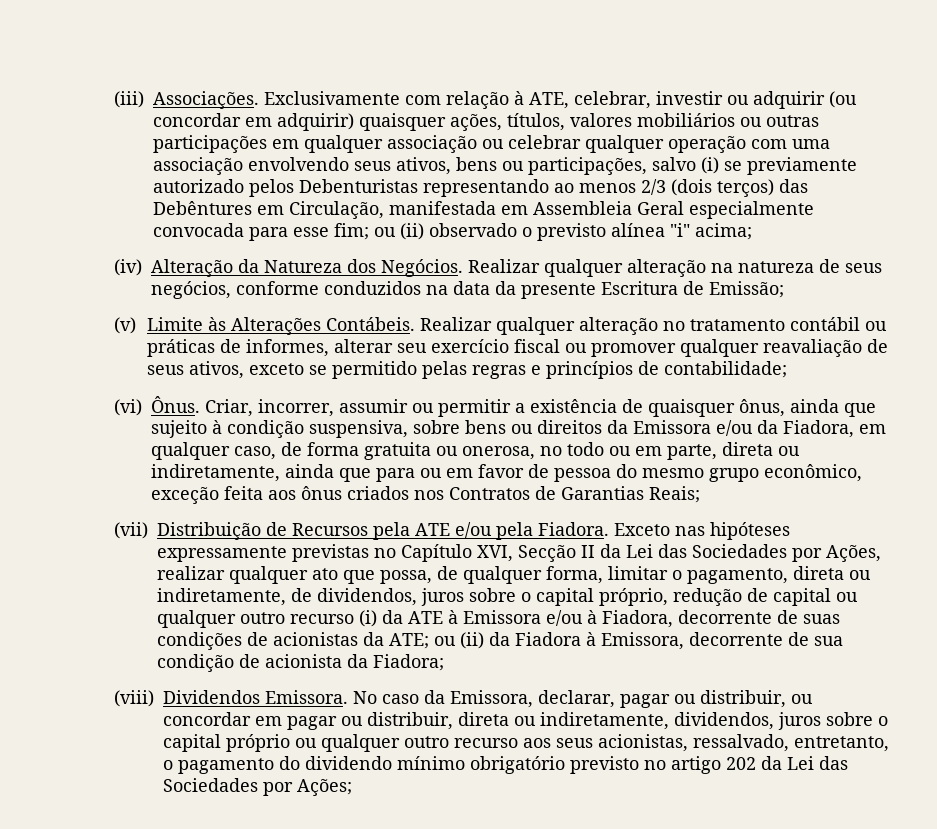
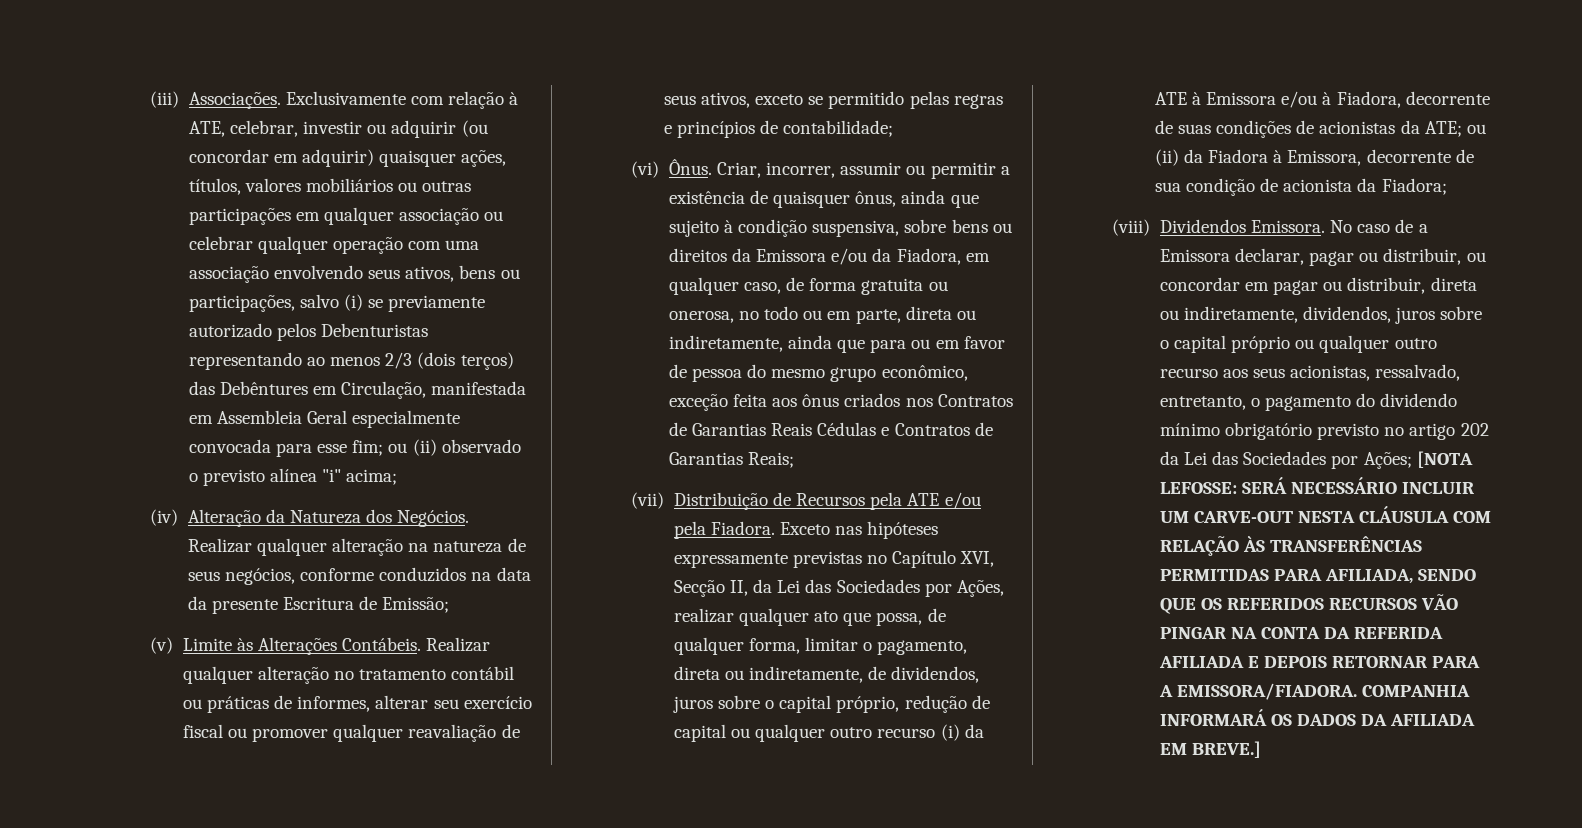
(645, 493) none -> [771,422,993,436] [668,452,743,465] Reais Cédulas e Contratos de Garantias
[581,545,596,558] II -> [730,580,749,596] II,
[424,690,534,708] da Emissora, -> [1395,219,1428,233] [1159,249,1230,262] de a Emissora
(353, 787) none -> [1416,451,1473,468] [1159,477,1475,494] [1159,506,1492,523] [1159,536,1423,556] [1159,569,1477,584] [1159,594,1459,614] [1159,627,1444,639] [1158,656,1481,668] [1158,683,1471,700] [1159,709,1476,726] [1159,741,1262,758] [NOTA LEFOSSE: SERÁ NECESSÁRIO INCLUIR UM CARVE-OUT NESTA CLÁUSULA COM RELAÇÃO ÀS TRANSFERÊNCIAS PERMITIDAS PARA AFILIADA, SENDO QUE OS REFERIDOS RECURSOS VÃO PINGAR NA CONTA DA REFERIDA AFILIADA E DEPOIS RETORNAR PARA A EMISSORA/FIADORA. COMPANHIA INFORMARÁ OS DADOS DA AFILIADA EM BREVE.]

